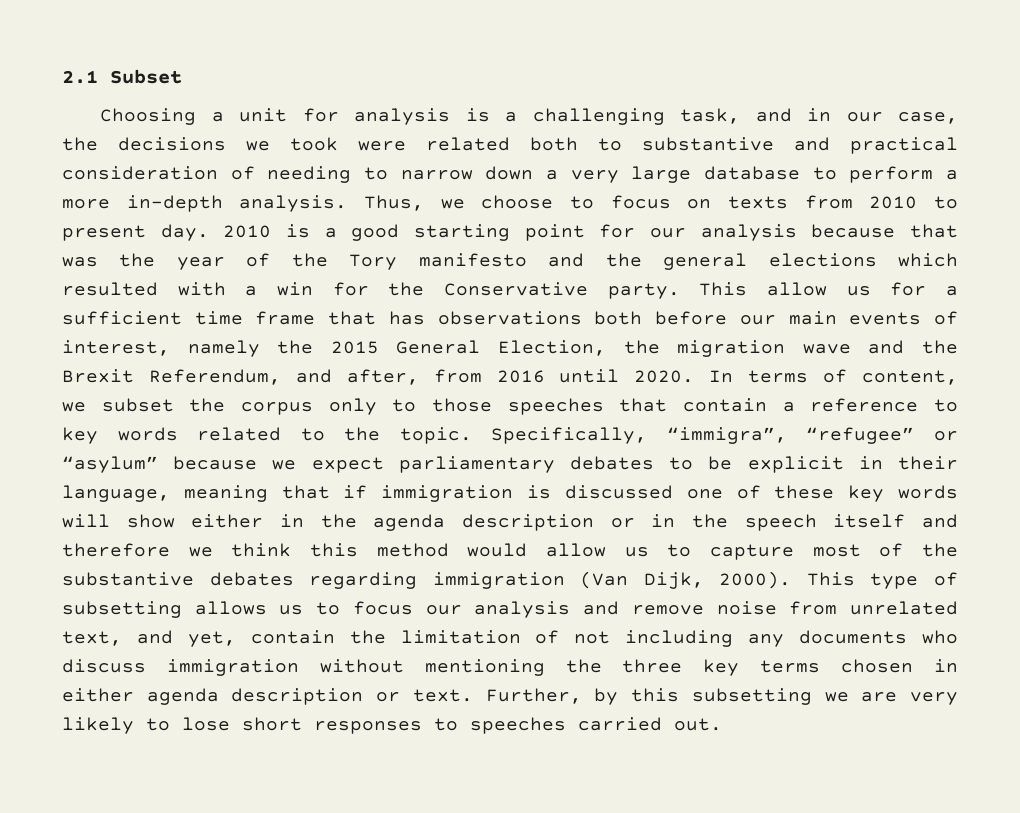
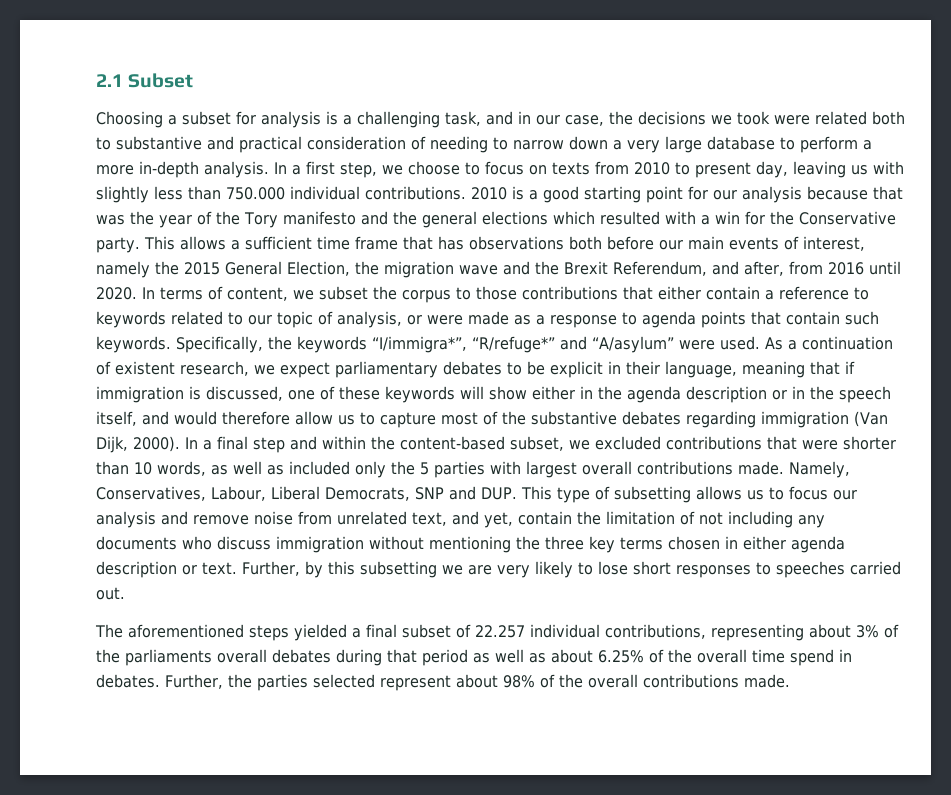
[239,108,288,122] unit -> [182,111,231,125] subset
[364,195,425,211] Thus, -> [274,161,377,178] In a first step,
[160,224,209,241] day. -> [756,161,904,178] [96,186,466,203] day, leaving us with slightly less than 750.000 individual contributions.
[766,282,927,296] allow us for -> [179,236,226,250] allows
[328,398,377,415] only -> (451, 296) none
[507,398,668,415] speeches that -> [522,286,701,300] contributions that either
[62,427,958,444] [62,456,258,473] key words related to the topic. Specifically, “immigra”, “refugee” or “asylum” because -> [96,311,879,328] [96,336,893,353] [96,361,249,376] keywords related to our topic of analysis, or were made as a response to agenda points that contain such keywords. Specifically, the keywords “I/immigra*”, “R/refuge*” and “A/asylum” were used. As a continuation of existent research,
[564,485,673,499] discussed -> [206,386,283,401] discussed,
[848,485,959,502] key words -> [385,386,455,403] keywords
[833,514,958,528] [62,543,528,557] itself and therefore we think this method would -> [96,411,290,426] itself, and would therefore
(792, 580) none -> [185,436,896,453] [96,461,850,478] [96,486,517,501] In a final step and within the content-based subset, we excluded contributions that were shorter than 10 words, as well as included only the 5 parties with largest overall contributions made. Namely, Conservatives, Labour, Liberal Democrats, SNP and DUP.
(722, 724) none -> [95,624,899,641] [96,649,852,666] [96,674,790,691] // The aforementioned steps yielded a final subset of 22.257 individual contributions, representing about 3% of the parliaments overall debates during that period as well as about 6.25% of the overall time spend in debates. Further, the parties selected represent about 98% of the overall contributions made.

